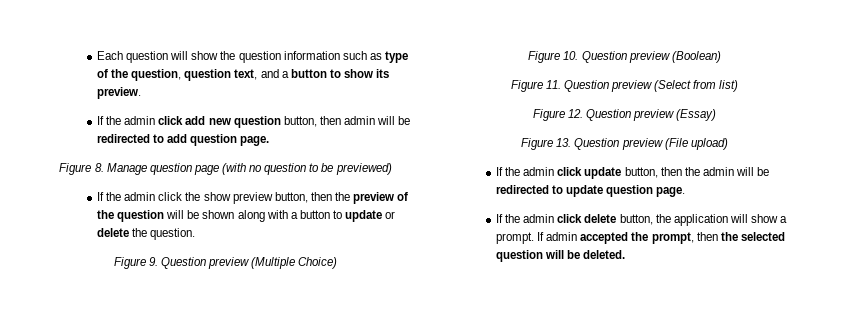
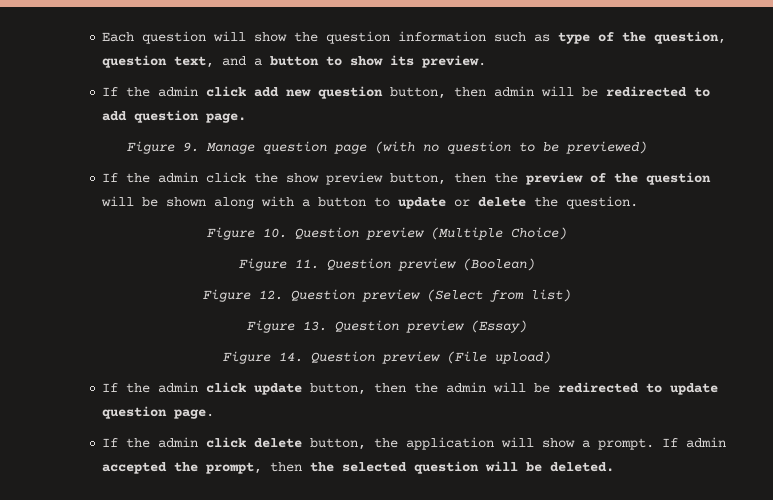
[94,163,104,172] 8. -> [182,142,199,152] 9.
[148,257,158,266] 9. -> [262,228,287,238] 10.
[563,51,579,60] 10. -> [294,259,319,269] 11.
[545,80,561,89] 11. -> [258,290,283,300] 12.
[567,109,583,118] 12. -> [302,321,327,331] 13.
[556,138,572,147] 13. -> [278,352,303,362] 14.

